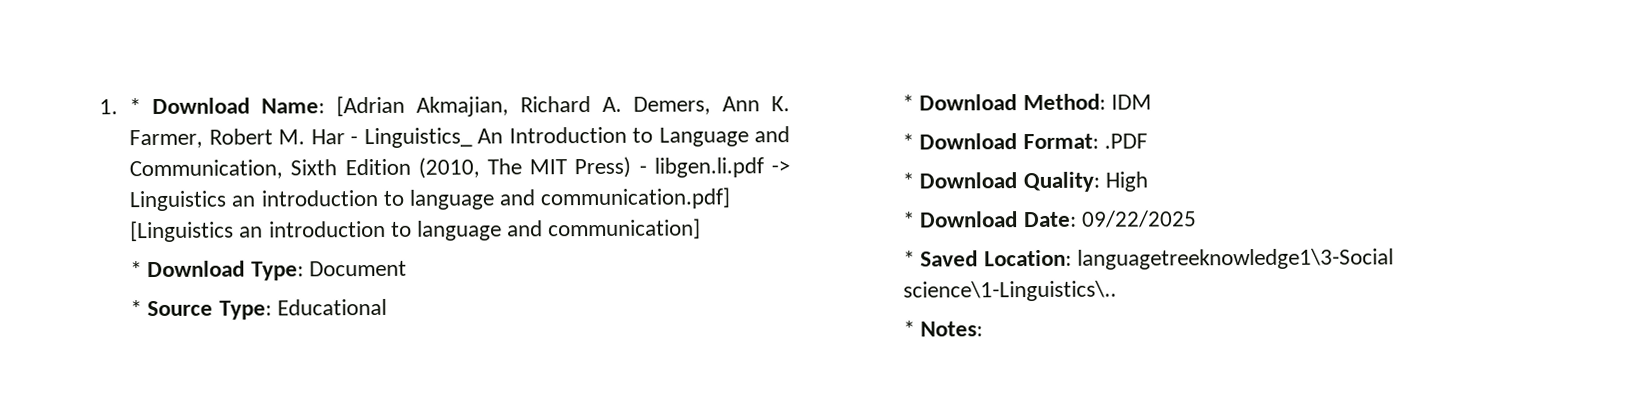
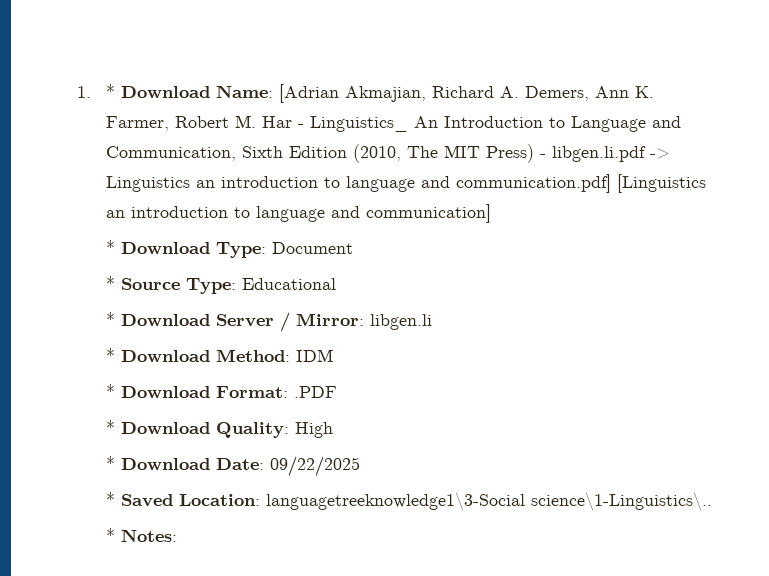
(387, 307) none -> [105,312,432,332] // * Download Server / Mirror: libgen.li

